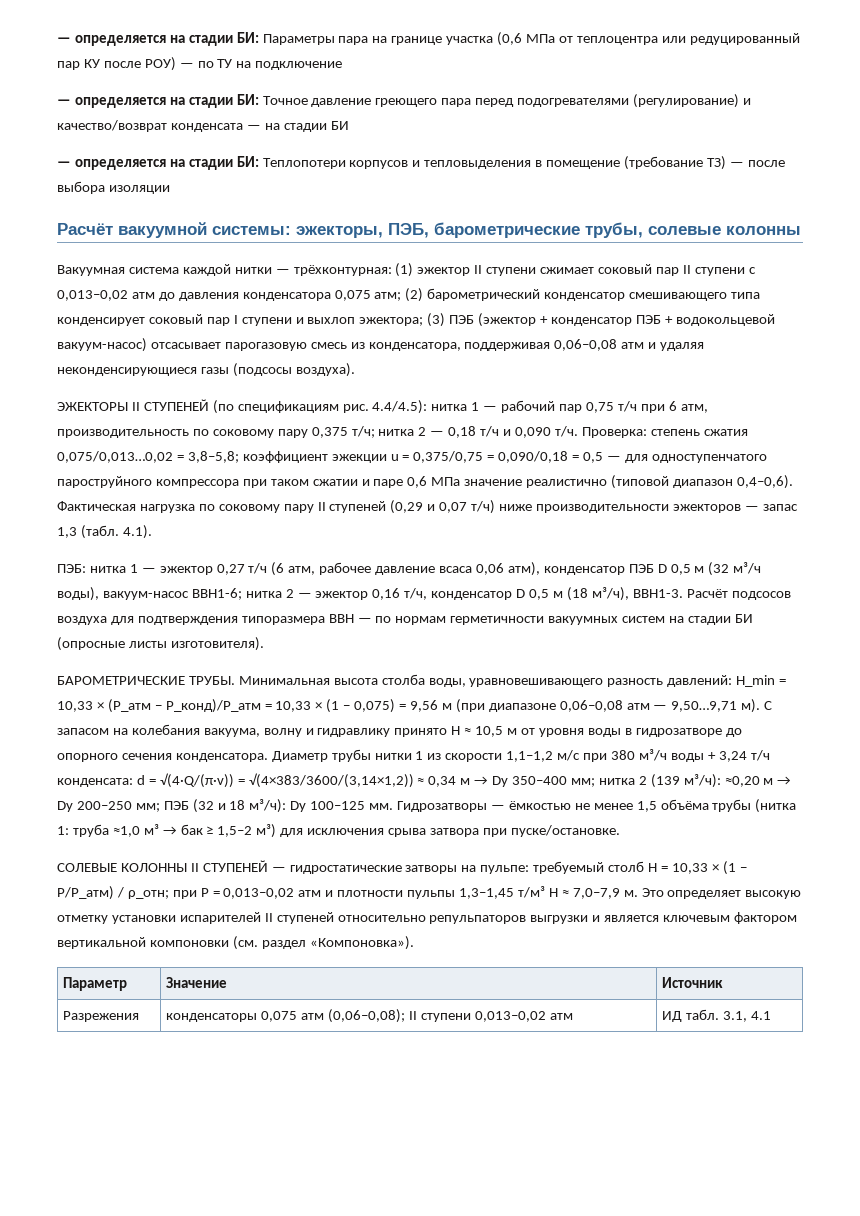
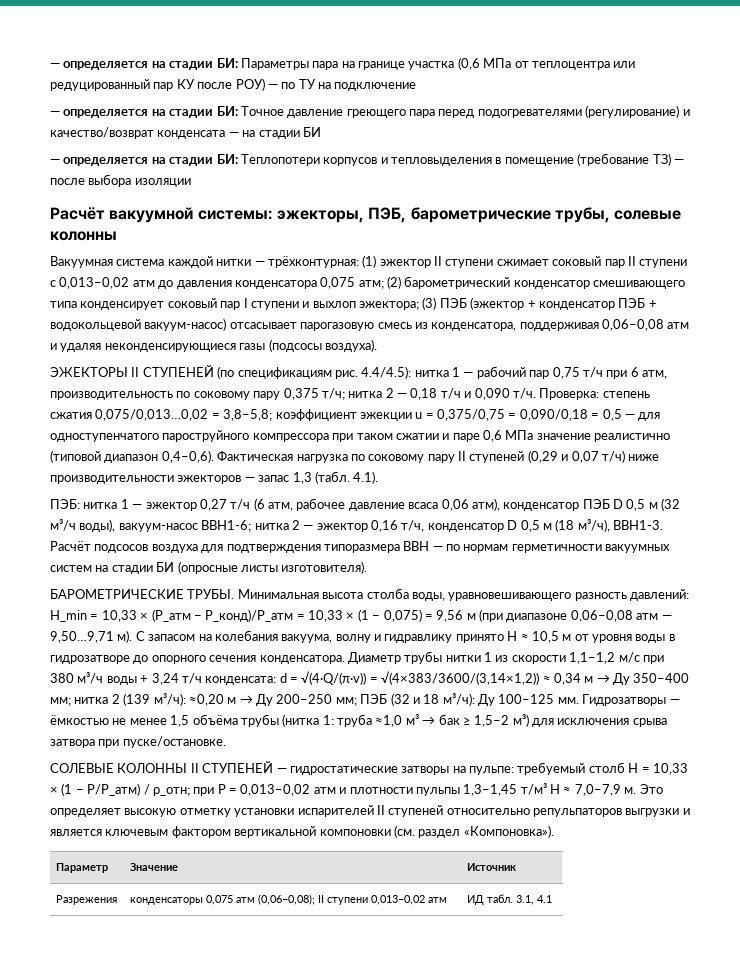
[492,776,509,787] Dу -> [613,673,630,685] Ду
[57,801,73,812] Dу -> [256,694,273,706] Ду
[290,801,307,812] Dу -> [478,694,495,706] Ду

